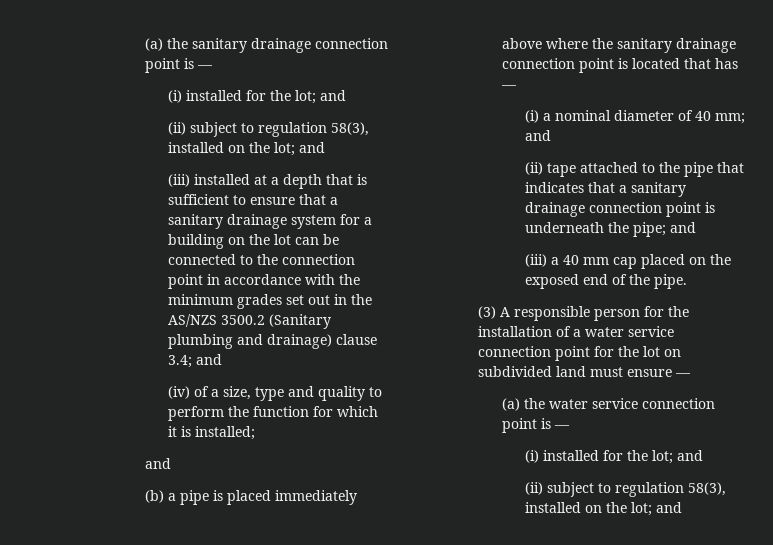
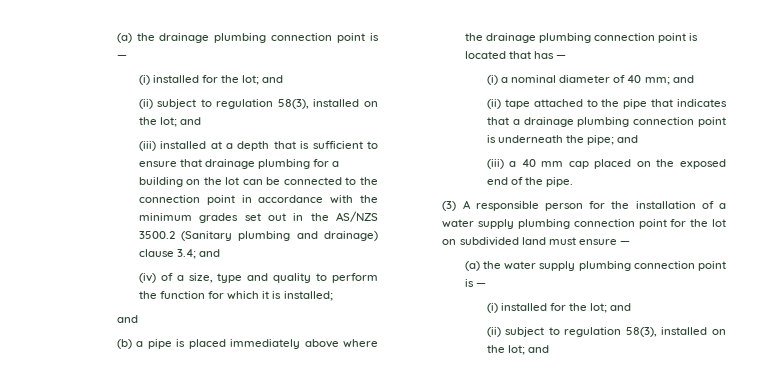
[145,38,312,53] (a) the sanitary drainage -> [116,33,267,43] (a) the drainage plumbing
[330,197,339,205] [168,214,337,229] a sanitary drainage system -> [205,159,311,169] drainage plumbing
[617,38,737,53] sanitary drainage -> [485,33,591,43] drainage plumbing
[631,182,687,197] [525,202,586,217] sanitary drainage -> [523,117,630,127] drainage plumbing
[628,326,675,337] service -> [478,219,571,229] supply plumbing
[592,398,639,409] service -> [539,261,631,271] supply plumbing

